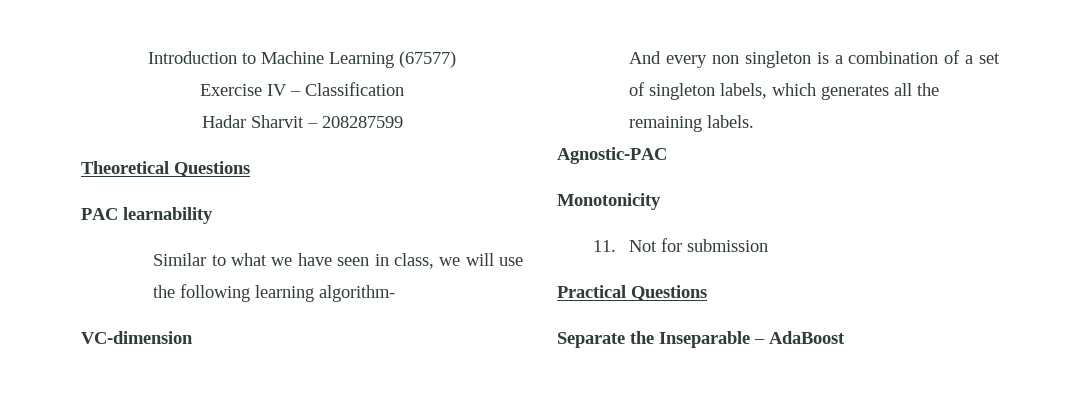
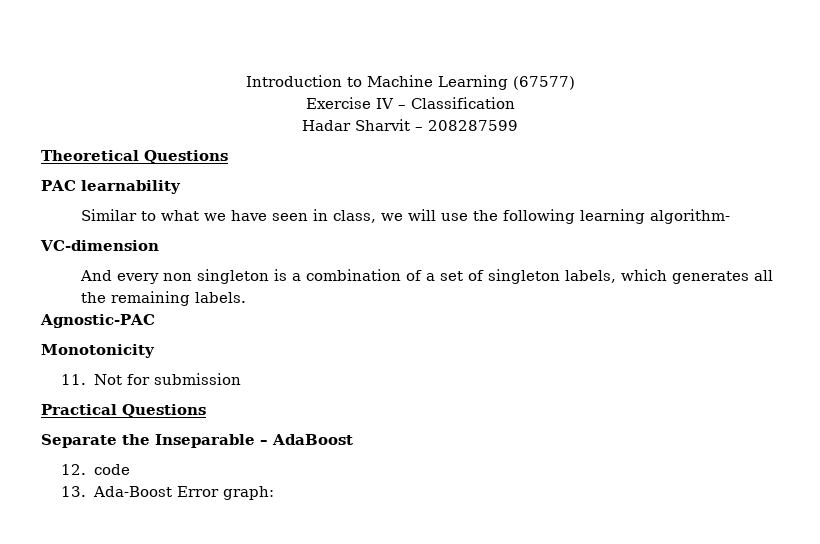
(845, 337) none -> [61,464,130,475] [61,486,274,500] // 12. code // 13. Ada-Boost Error graph:

